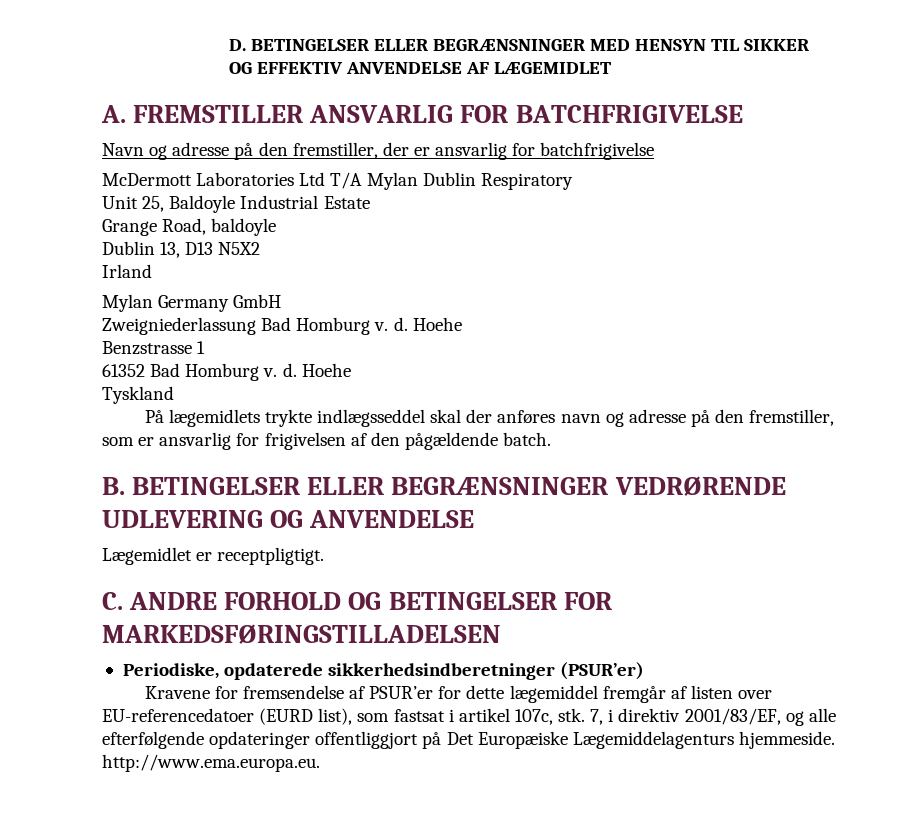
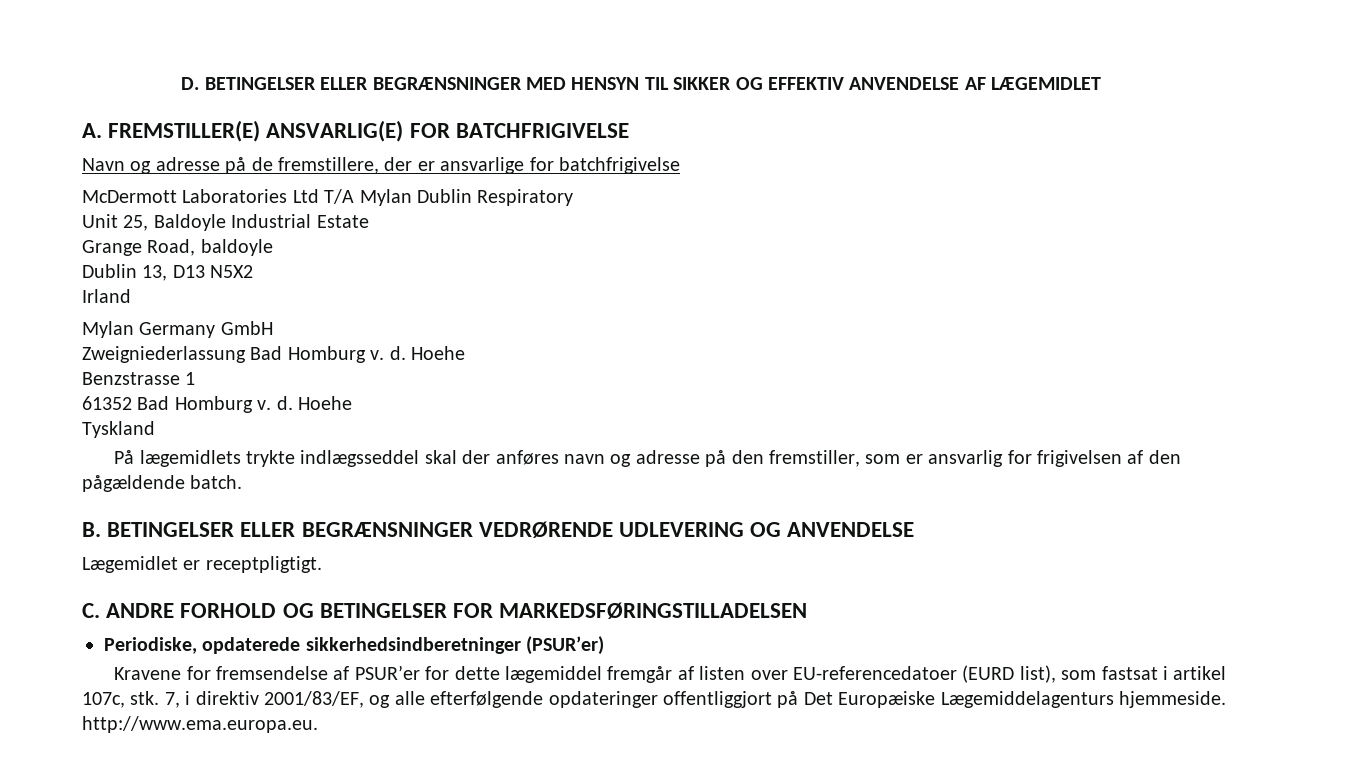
[133,105,454,123] FREMSTILLER ANSVARLIG -> [108,120,404,142] FREMSTILLER(E) ANSVARLIG(E)
[258,142,378,159] den fremstiller, -> [251,157,379,174] de fremstillere,
[435,142,508,160] ansvarlig -> [440,157,525,174] ansvarlige

